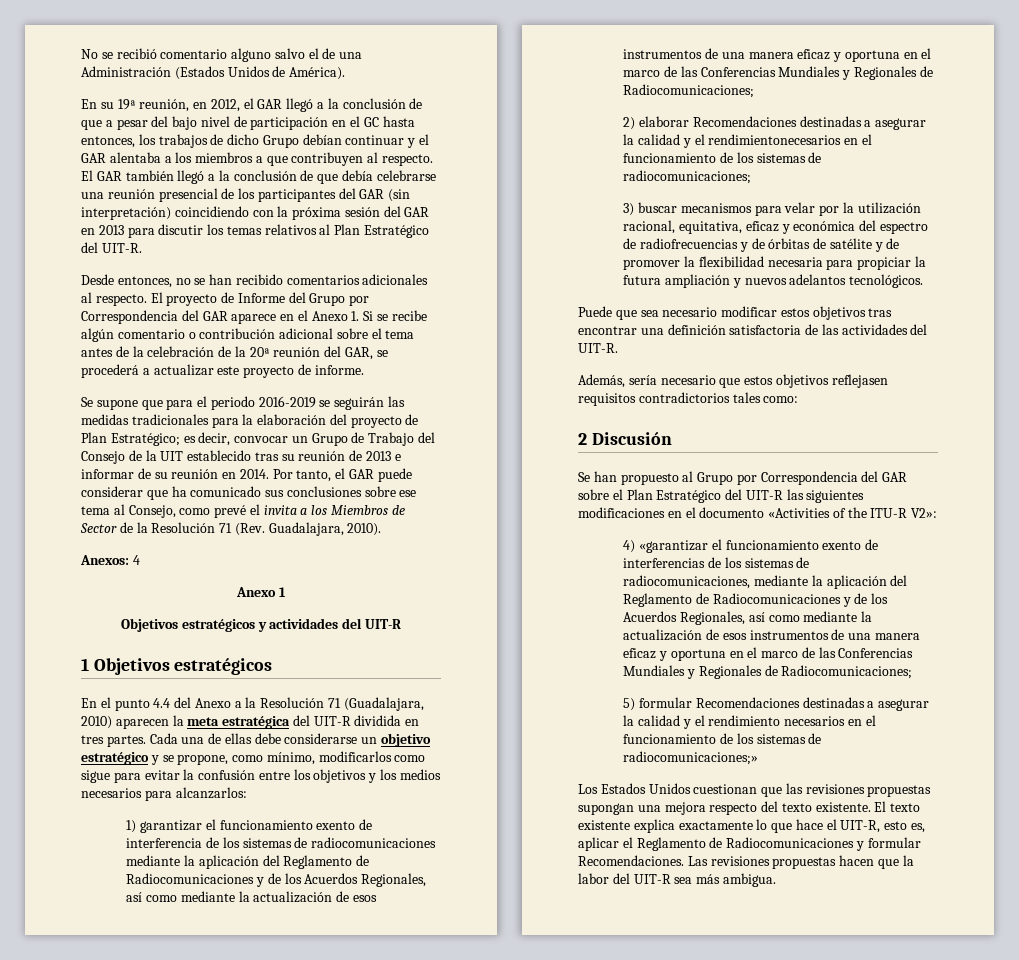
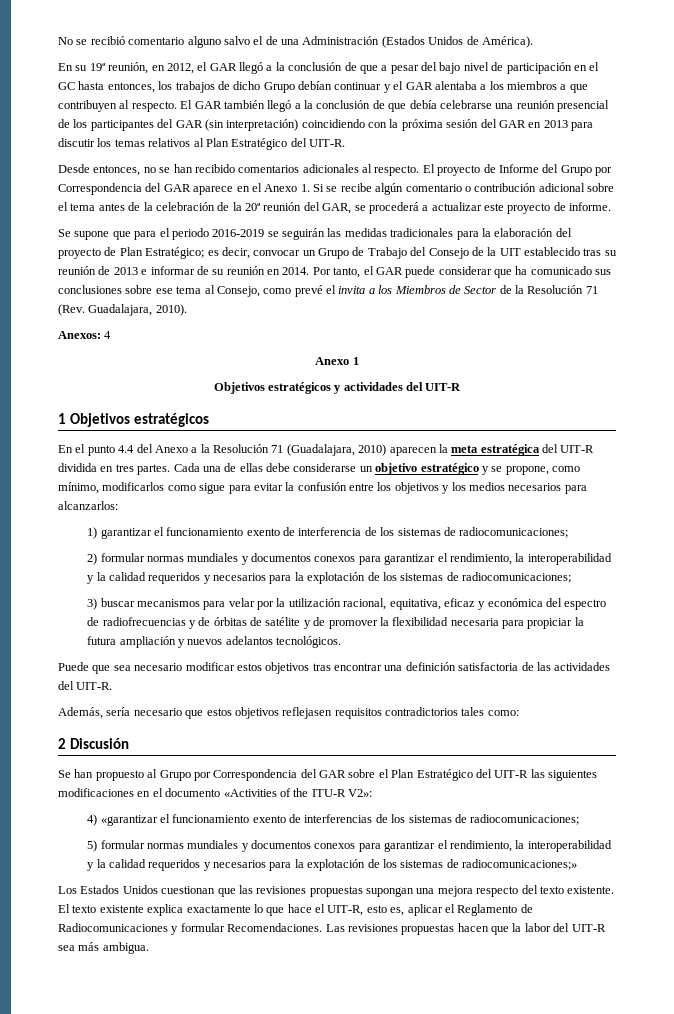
[311,837,437,848] [126,855,370,869] [126,873,427,887] [126,891,377,903] [623,48,932,62] [623,66,933,80] [623,84,755,98] [623,116,927,130] [623,134,872,148] [623,153,717,163] radiocomunicaciones mediante la aplicación del Reglamento de Radiocomunicaciones y de los Acuerdos Regionales, así como mediante la actualización de esos instrumentos de una manera eficaz y oportuna en el marco de las Conferencias Mundiales y Regionales de Radiocomunicaciones; // 2) elaborar Recomendaciones destinadas a asegurar la calidad y el rendimientonecesarios en el funcionamiento -> [459,527,569,538] [87,553,612,565] [87,572,366,584] radiocomunicaciones; // 2) formular normas mundiales y documentos conexos para garantizar el rendimiento, la interoperabilidad y la calidad requeridos y necesarios para la explotación
[623,575,908,589] [623,593,889,607] [623,611,873,625] [623,629,920,641] [623,647,914,661] [623,665,913,679] [623,697,930,711] [623,715,876,729] [623,734,717,744] radiocomunicaciones, mediante la aplicación del Reglamento de Radiocomunicaciones y de los Acuerdos Regionales, así como mediante la actualización de esos instrumentos de una manera eficaz y oportuna en el marco de las Conferencias Mundiales y Regionales de Radiocomunicaciones; // 5) formular Recomendaciones destinadas a asegurar la calidad y el rendimiento necesarios en el funcionamiento -> [470,814,580,825] [87,840,612,852] [87,859,366,871] radiocomunicaciones; // 5) formular normas mundiales y documentos conexos para garantizar el rendimiento, la interoperabilidad y la calidad requeridos y necesarios para la explotación

